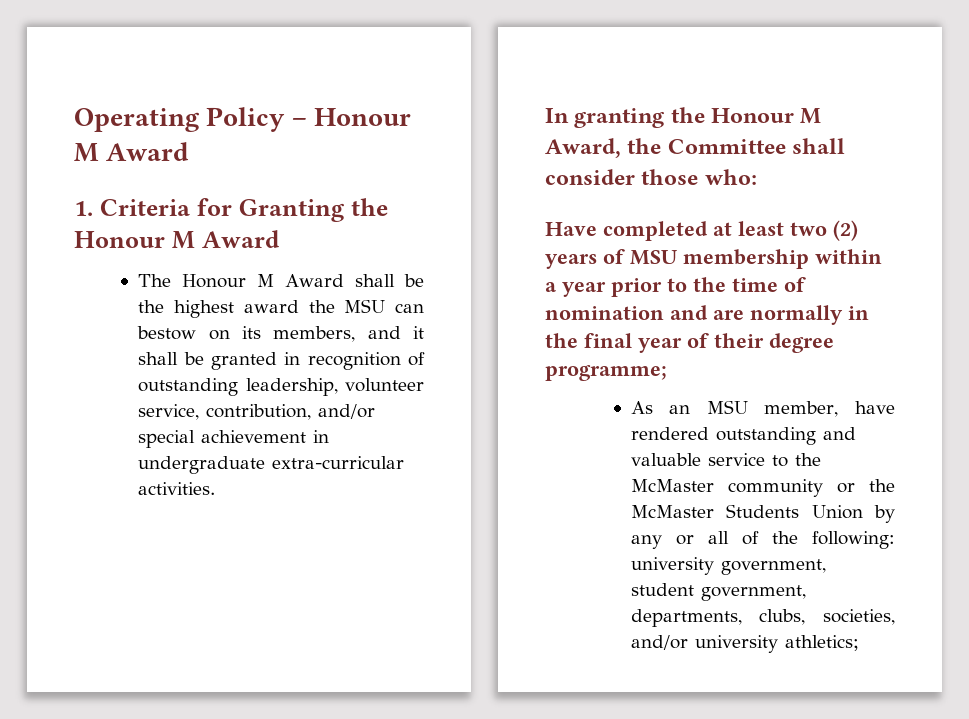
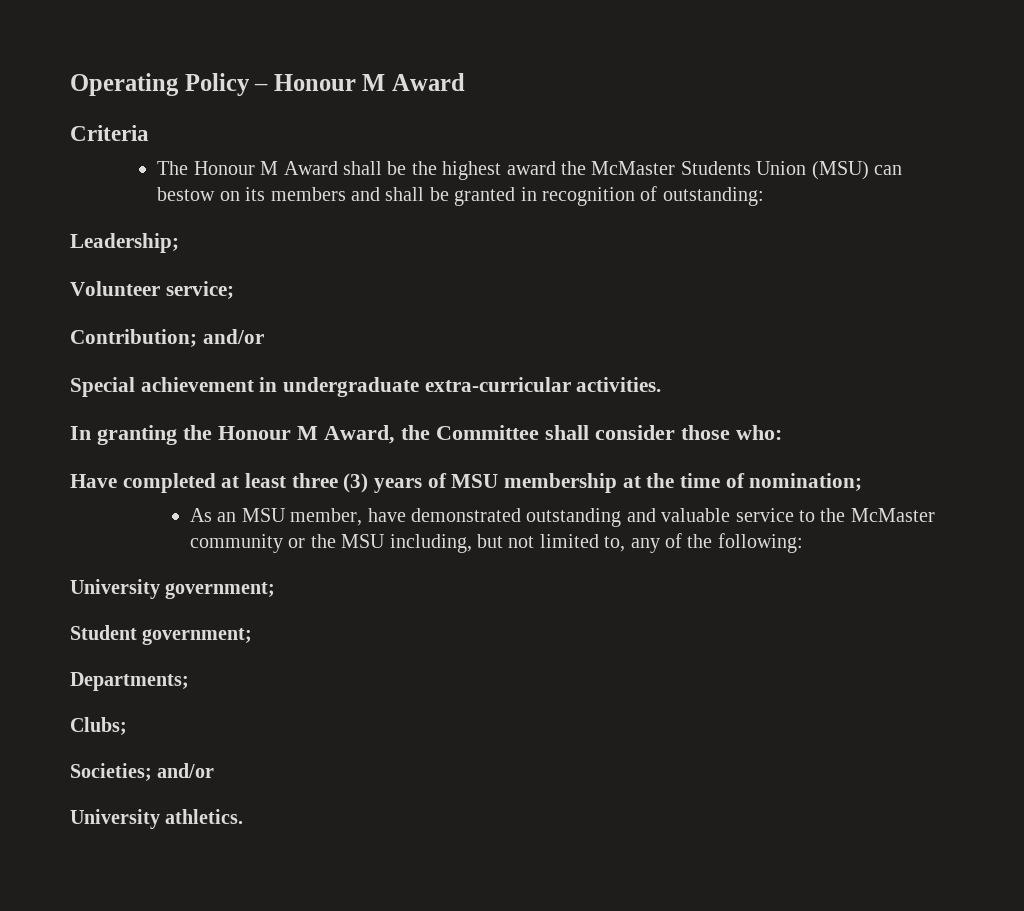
[74,201,93,216] 1. -> (466, 82) none
[196,198,388,222] [74,230,280,249] for Granting the Honour M Award -> (149, 133) none
[344,299,386,313] MSU -> [591,161,869,180] McMaster Students Union (MSU)
[273,326,424,342] members, and it -> [270,187,380,201] members and
[138,378,424,396] [138,404,376,420] [138,430,196,448] outstanding leadership, volunteer service, contribution, and/or special -> [662,187,764,206] [70,233,179,253] [70,281,234,299] [70,329,264,347] [70,377,135,397] outstanding: // Leadership; // Volunteer service; // Contribution; and/or // Special
[790,220,858,241] two (2) -> [291,473,369,493] three (3)
[815,249,882,264] [545,277,806,297] [545,305,869,325] [545,333,834,353] [545,364,667,381] within a year prior to the time of nomination and are normally in the final year of their degree programme; -> [622,473,863,491] at the time of nomination;
[630,427,709,440] rendered -> [411,508,522,522] demonstrated
[630,504,895,523] [630,531,895,549] [630,557,826,575] [630,583,806,601] [630,609,895,627] [630,635,859,653] McMaster Students Union by any or all of the following: university government, student government, departments, clubs, societies, and/or university athletics; -> [341,533,803,553] [70,579,276,599] [70,625,253,645] [70,672,189,691] [70,717,127,735] [70,763,215,781] [70,809,244,829] MSU including, but not limited to, any of the following: // University government; // Student government; // Departments; // Clubs; // Societies; and/or // University athletics.

